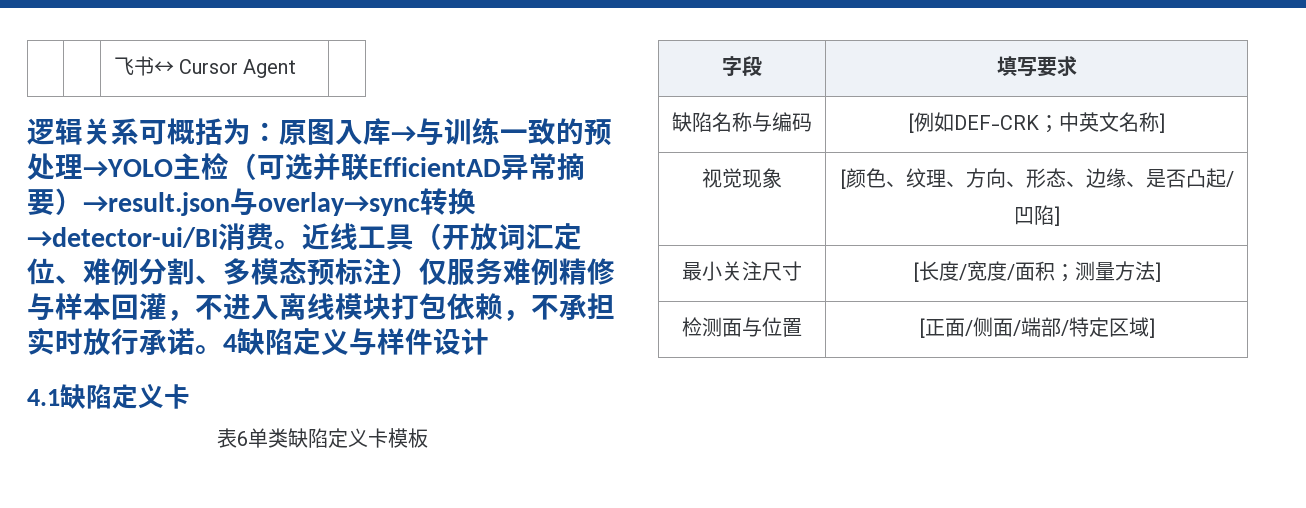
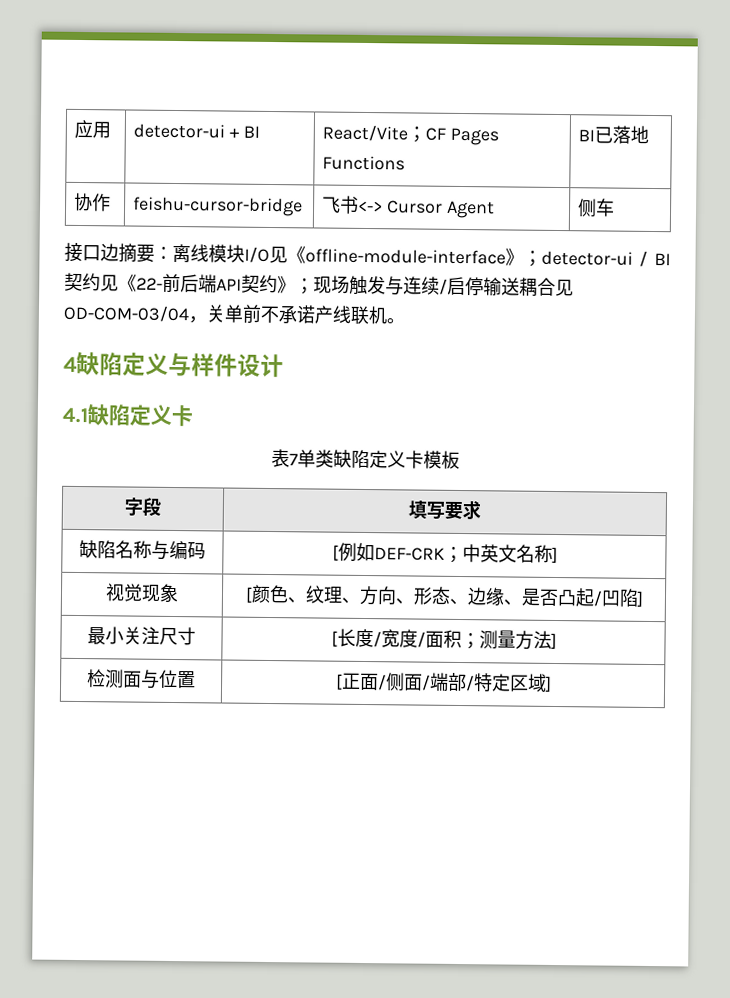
(113, 66) | -> [74,119,112,139] [133,123,260,139] [322,124,499,146] [322,155,406,171] [578,125,650,144] [74,192,112,212] [132,196,304,217] 应用 | detector-ui + BI | React/Vite；CF Pages Functions | BI已落地 // 协作 | feishu-cursor-bridge
[153,61,174,74] ↔ -> [358,200,384,213] <->
[27,118,612,146] [27,153,585,181] [27,188,476,216] [27,223,582,251] [27,258,615,286] [27,293,615,321] [27,328,223,356] // 逻辑关系可概括为：原图入库→与训练一致的预处理→YOLO主检（可选并联EfficientAD异常摘要）→result.json与overlay→sync转换→detector-ui/BI消费。近线工具（开放词汇定位、难例分割、多模态预标注）仅服务难例精修与样本回灌，不进入离线模块打包依赖，不承担实时放行承诺。 -> [577,198,616,218] [64,242,671,267] [64,272,574,297] [63,304,405,325] 侧车 // 接口边摘要：离线模块I/O见《offline-module-interface》；detector-ui / BI契约见《22-前后端API契约》；现场触发与连续/启停输送耦合见OD-COM-03/04，关单前不承诺产线联机。 //
[236,431,248,446] 6 -> [289,453,299,466] 7

